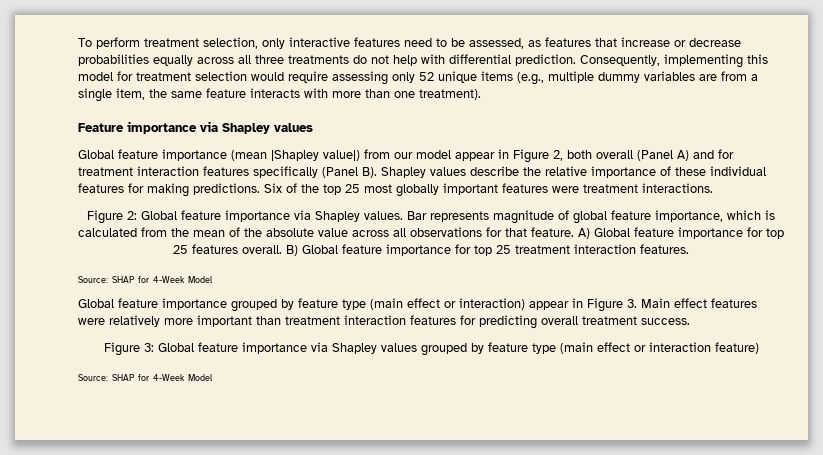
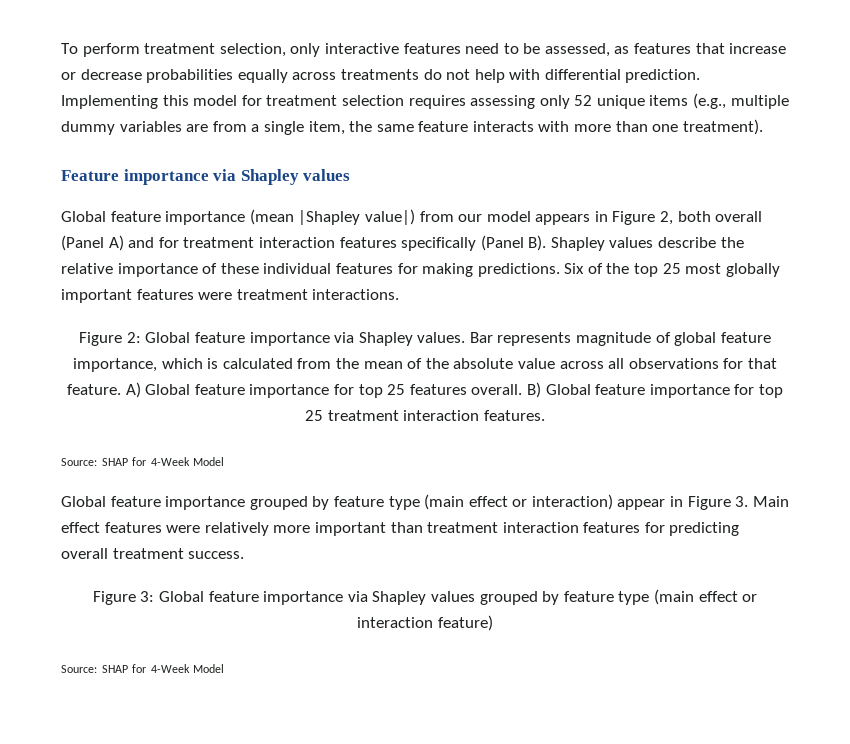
[238,55,284,64] all three -> (337, 76) none
[580,54,743,68] Consequently, implementing -> [61,95,158,109] Implementing
[251,71,328,83] would require -> [408,95,466,109] requires
[455,152,495,161] appear -> [535,214,591,225] appears

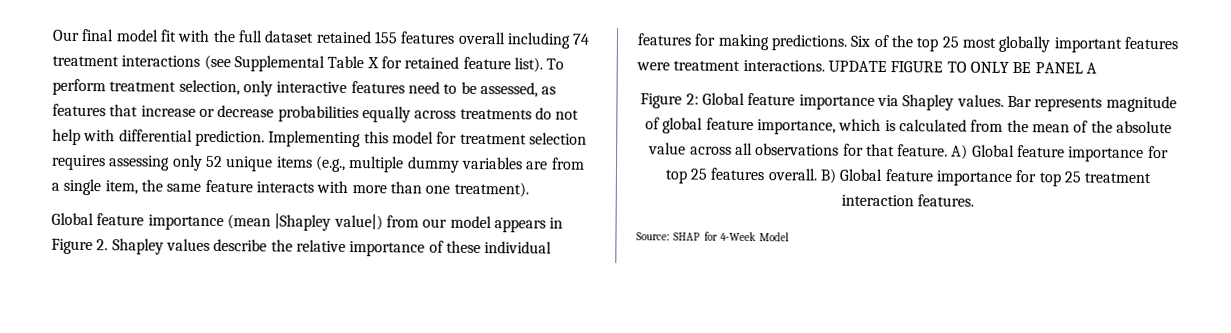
(61, 48) none -> [52,28,590,49] [52,54,543,73] Our final model fit with the full dataset retained 155 features overall including 74 treatment interactions (see Supplemental Table X for retained feature list).
[61,169,351,185] // Feature importance via Shapley values -> (529, 189) none
[660,211,763,225] [61,235,547,251] 2, both overall (Panel A) and for treatment interaction features specifically (Panel B). -> [96,239,109,251] 2.
(400, 294) none -> [827,60,1097,74] UPDATE FIGURE TO ONLY BE PANEL A
[61,494,789,510] [61,522,740,536] [61,548,245,559] [92,589,758,605] [357,615,493,631] [61,664,225,673] // Global feature importance grouped by feature type (main effect or interaction) appear in Figure 3. Main effect features were relatively more important than treatment interaction features for predicting overall treatment success. // Figure 3: Global feature importance via Shapley values grouped by feature type (main effect or interaction feature) // Source: SHAP for 4-Week Model -> (790, 237) none

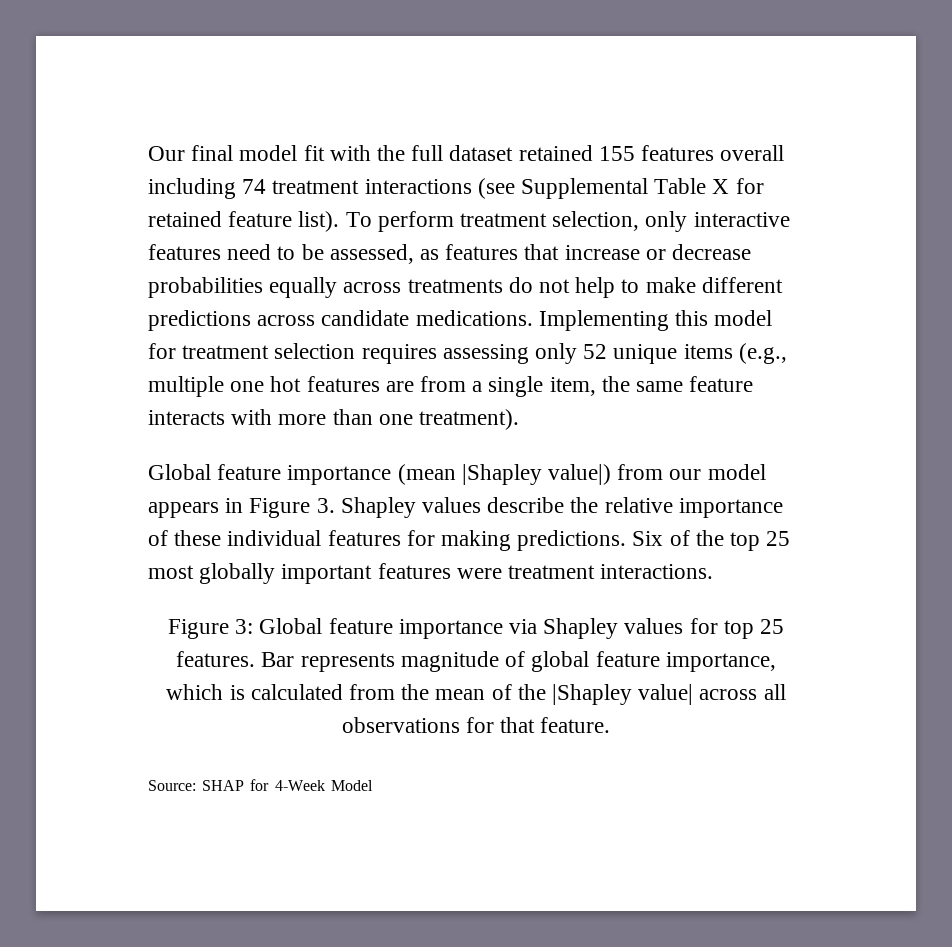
[83,129,265,147] with differential prediction. -> [621,277,783,293] [148,310,533,331] to make different predictions across candidate medications.
[406,156,523,173] dummy variables -> [230,376,380,392] one hot features
[96,239,109,251] 2. -> [316,498,335,513] 3.
[827,60,1097,74] [640,93,699,109] UPDATE FIGURE TO ONLY BE PANEL A // Figure 2: -> [167,619,254,639] // Figure 3:
[956,94,1004,107] values. -> [624,618,785,639] [176,651,256,667] values for top 25 features.
[1115,120,1172,134] [648,142,687,155] absolute value -> [552,684,694,705] |Shapley value|
[951,144,1169,162] [664,167,1152,187] [840,194,975,207] A) Global feature importance for top 25 features overall. B) Global feature importance for top 25 treatment interaction features. -> (611, 725) none

